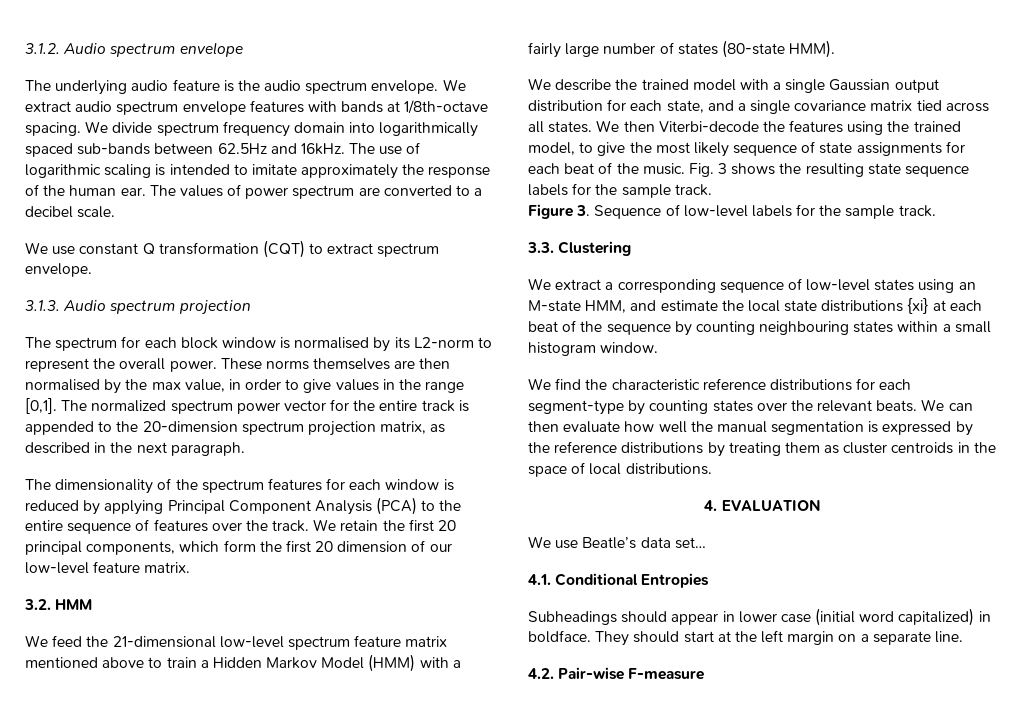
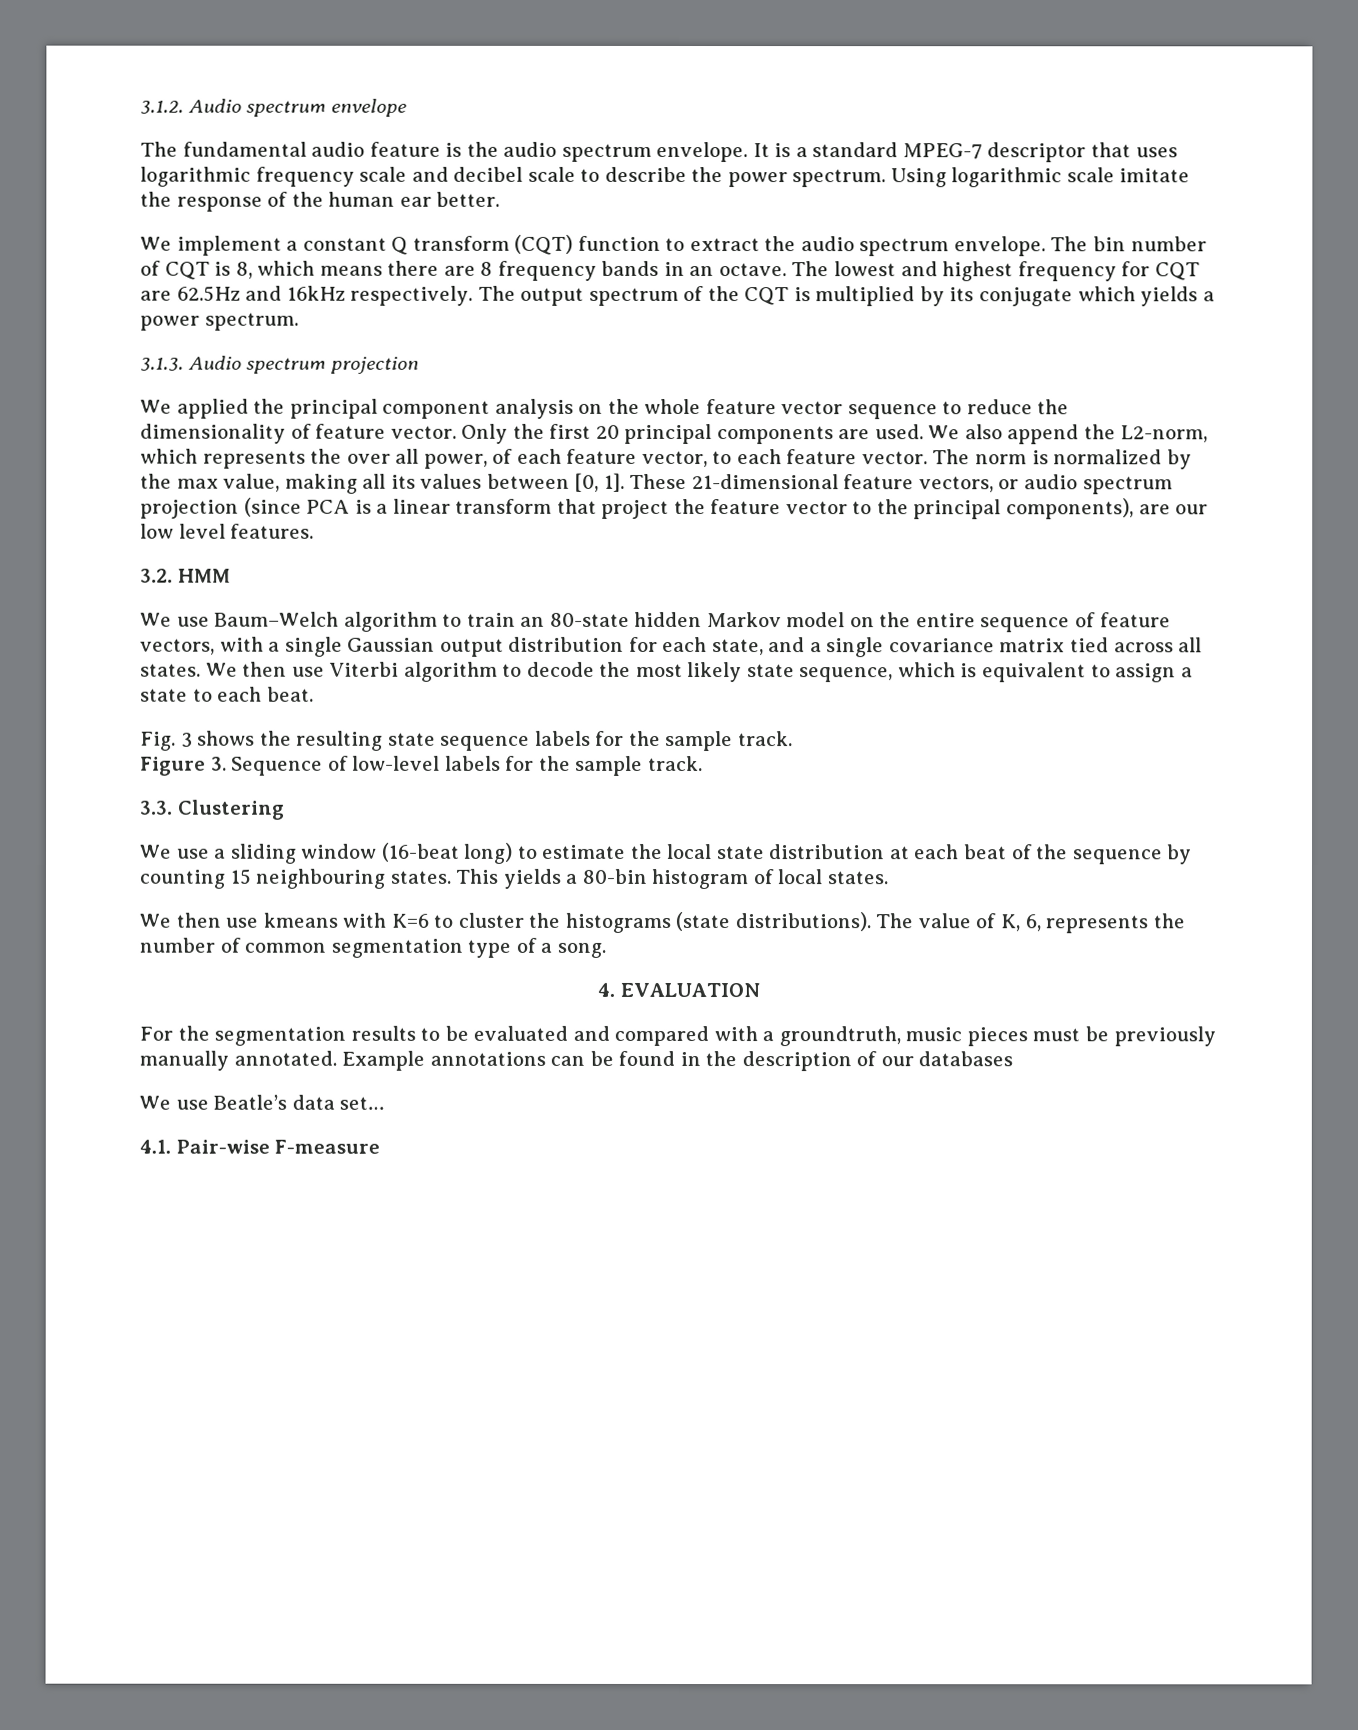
[55,80,128,95] underlying -> [182,141,307,157] fundamental
[442,79,466,91] [25,100,489,115] [25,121,479,137] [25,142,421,157] [25,164,399,179] We extract audio spectrum envelope features with bands at 1/8th-octave spacing. We divide spectrum frequency domain into logarithmically spaced sub-bands between 62.5Hz and 16kHz. The use of logarithmic scaling is intended to imitate approximately -> [752,142,1178,163] [140,166,1191,188] It is a standard MPEG-7 descriptor that uses logarithmic frequency scale and decibel scale to describe the power spectrum. Using logarithmic scale imitate
[120,184,483,199] [25,206,116,218] [25,240,440,258] [25,263,92,277] [25,300,251,315] [25,336,493,352] [25,358,451,372] [25,379,465,394] [25,398,469,414] [25,421,446,436] [25,442,245,456] [25,478,454,494] [25,497,462,515] [25,519,457,534] [25,540,452,555] [25,561,191,574] [24,599,93,610] [25,635,448,650] [25,654,461,672] [528,40,836,58] [528,78,736,91] ear. The values of power spectrum are converted to a decibel scale. // We use constant Q transformation (CQT) to extract spectrum envelope. // 3.1.3. Audio spectrum projection // The spectrum for each block window is normalised by its L2-norm to represent the overall power. These norms themselves are then normalised by the max value, in order to give values in the range [0,1]. The normalized spectrum power vector for the entire track is appended to the 20-dimension spectrum projection matrix, as described in the next paragraph. // The dimensionality of the spectrum features for each window is reduced by applying Principal Component Analysis (PCA) to the entire sequence of features over the track. We retain the first 20 principal components, which form the first 20 dimension of our low-level feature matrix. // 3.2. HMM // We feed the 21-dimensional low-level spectrum feature matrix mentioned above to train a Hidden Markov Model (HMM) with a fairly large number of states (80-state HMM). // We describe the trained model -> [399,191,501,207] [140,234,1207,257] [140,260,1200,282] [140,285,1215,307] [140,312,299,331] [140,355,419,374] [140,398,1070,420] [140,423,1208,445] [140,448,1192,470] [140,472,1173,495] [140,497,1209,520] [140,523,315,539] [140,568,231,583] [140,611,1171,633] [140,638,215,655] ear better. // We implement a constant Q transform (CQT) function to extract the audio spectrum envelope. The bin number of CQT is 8, which means there are 8 frequency bands in an octave. The lowest and highest frequency for CQT are 62.5Hz and 16kHz respectively. The output spectrum of the CQT is multiplied by its conjugate which yields a power spectrum. // 3.1.3. Audio spectrum projection // We applied the principal component analysis on the whole feature vector sequence to reduce the dimensionality of feature vector. Only the first 20 principal components are used. We also append the L2-norm, which represents the over all power, of each feature vector, to each feature vector. The norm is normalized by the max value, making all its values between [0, 1]. These 21-dimensional feature vectors, or audio spectrum projection (since PCA is a linear transform that project the feature vector to the principal components), are our low level features. // 3.2. HMM // We use Baum–Welch algorithm to train an 80-state hidden Markov model on the entire sequence of feature vectors,
[658,120,961,135] [528,141,965,157] [528,162,685,175] Viterbi-decode the features using the trained model, to give the most likely sequence of state assignments for each beat of the music. -> [291,661,1193,683] [140,686,314,702] use Viterbi algorithm to decode the most likely state sequence, which is equivalent to assign a state to each beat. //
[555,278,976,293] [528,300,657,313] extract a corresponding sequence of low-level states using an M-state HMM, and -> [176,842,538,864] use a sliding window (16-beat long) to
[821,298,929,314] distributions {xi} -> [769,844,886,860] distribution
[759,321,991,335] [528,342,659,356] [528,378,912,391] [528,399,973,415] [528,421,973,436] [528,441,996,457] [528,462,712,477] [704,500,821,511] neighbouring states within a small histogram window. // We find the characteristic reference distributions for each segment-type by counting states over the relevant beats. We can then evaluate how well the manual segmentation is expressed by the reference distributions by treating them as cluster centroids in the space of local distributions. // 4. EVALUATION -> [229,868,888,890] [139,911,1185,934] [139,937,606,958] [597,982,760,998] [139,1025,1216,1047] [139,1050,1014,1072] 15 neighbouring states. This yields a 80-bin histogram of local states. // We then use kmeans with K=6 to cluster the histograms (state distributions). The value of K, 6, represents the number of common segmentation type of a song. // 4. EVALUATION // For the segmentation results to be evaluated and compared with a groundtruth, music pieces must be previously manually annotated. Example annotations can be found in the description of our databases
[555,573,710,588] [528,608,991,626] [528,630,964,646] [528,668,554,679] Conditional Entropies // Subheadings should appear in lower case (initial word capitalized) in boldface. They should start at the left margin on a separate line. // 4.2. -> (171, 1146) none

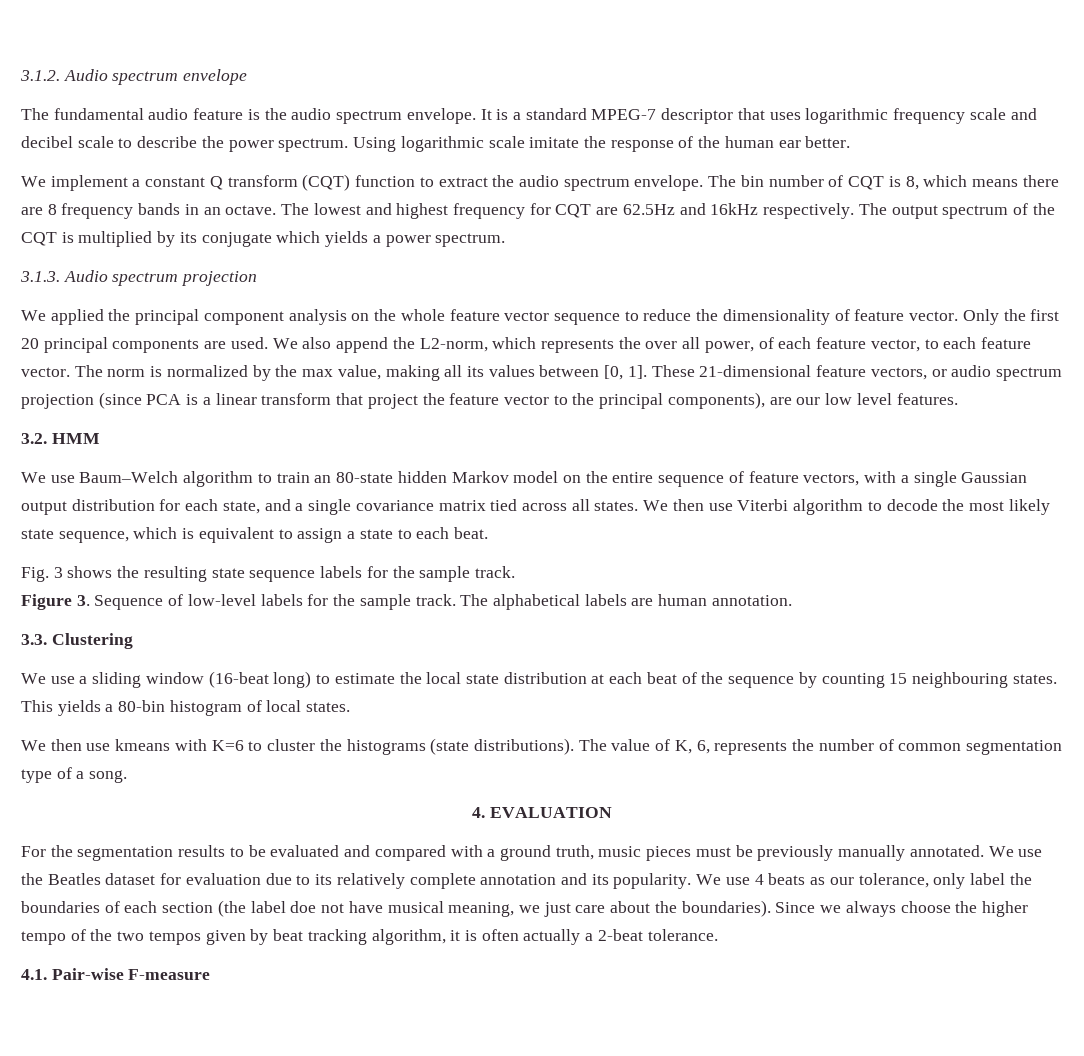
(703, 763) none -> [460,594,792,610] The alphabetical labels are human annotation.
[778,1026,901,1047] groundtruth, -> [499,845,594,861] ground truth,
[341,1050,1014,1072] [139,1094,386,1110] Example annotations can be found in the description of our databases // We use Beatle’s data set… -> [988,846,1043,857] [21,873,1032,889] [21,900,1028,917] [21,929,718,945] We use the Beatles dataset for evaluation due to its relatively complete annotation and its popularity. We use 4 beats as our tolerance, only label the boundaries of each section (the label doe not have musical meaning, we just care about the boundaries). Since we always choose the higher tempo of the two tempos given by beat tracking algorithm, it is often actually a 2-beat tolerance.

